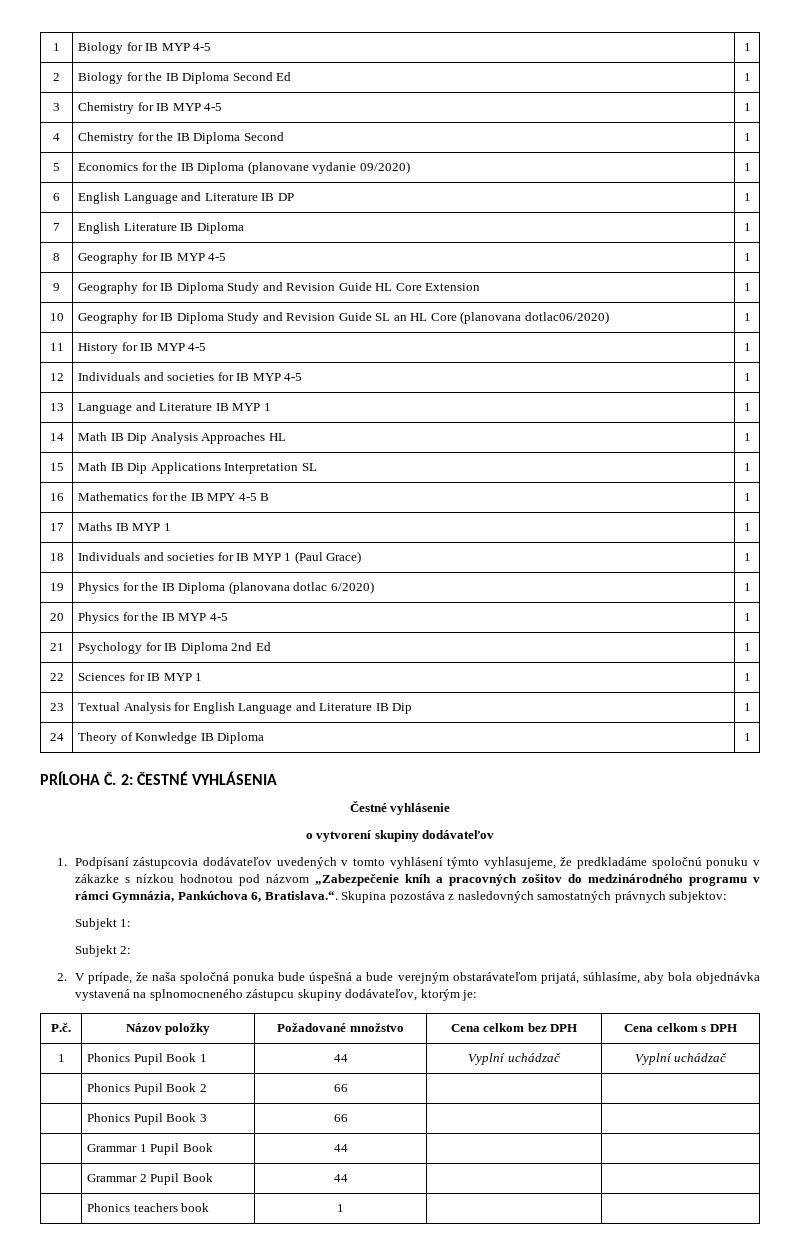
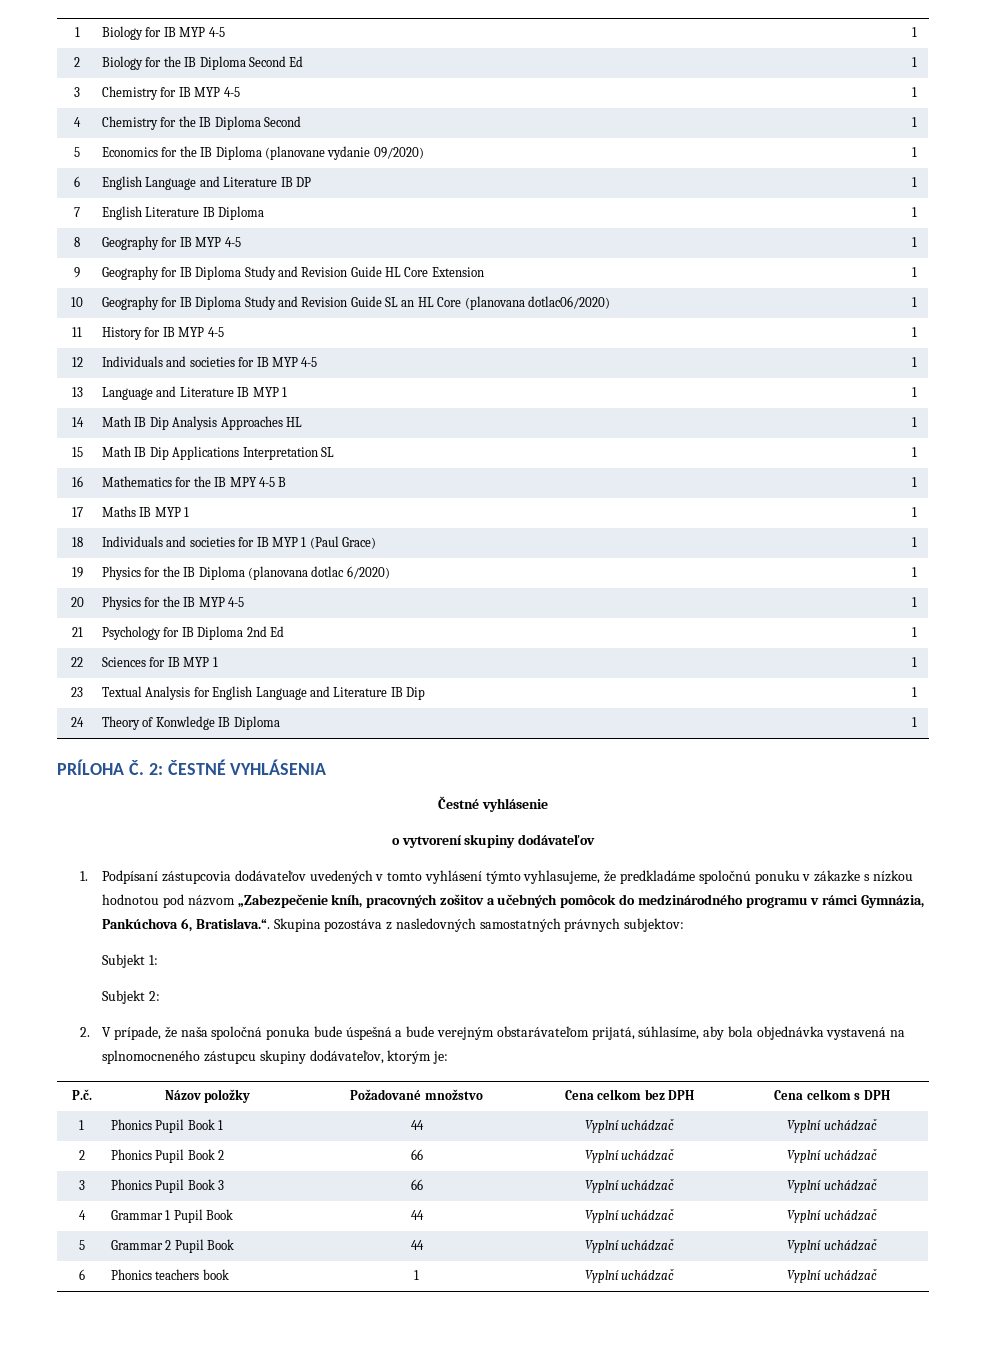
[404,874,562,886] kníh a pracovných zošitov -> [331,894,617,908] kníh, pracovných zošitov a učebných pomôcok
(728, 1057) none -> [78,1150,85,1160] 2
(348, 1088) | // -> [584,1148,675,1163] [787,1148,877,1163] [78,1180,85,1190] Vyplní uchádzač | Vyplní uchádzač // 3
(348, 1118) | // -> [584,1178,675,1193] [787,1178,877,1193] [78,1210,86,1220] Vyplní uchádzač | Vyplní uchádzač // 4
(348, 1148) | // -> [584,1208,675,1223] [787,1208,877,1223] [78,1240,85,1250] Vyplní uchádzač | Vyplní uchádzač // 5
(348, 1178) | // -> [584,1238,675,1253] [787,1238,877,1253] [78,1269,85,1280] Vyplní uchádzač | Vyplní uchádzač // 6
(344, 1208) | -> [584,1268,675,1283] [787,1268,877,1283] Vyplní uchádzač | Vyplní uchádzač

